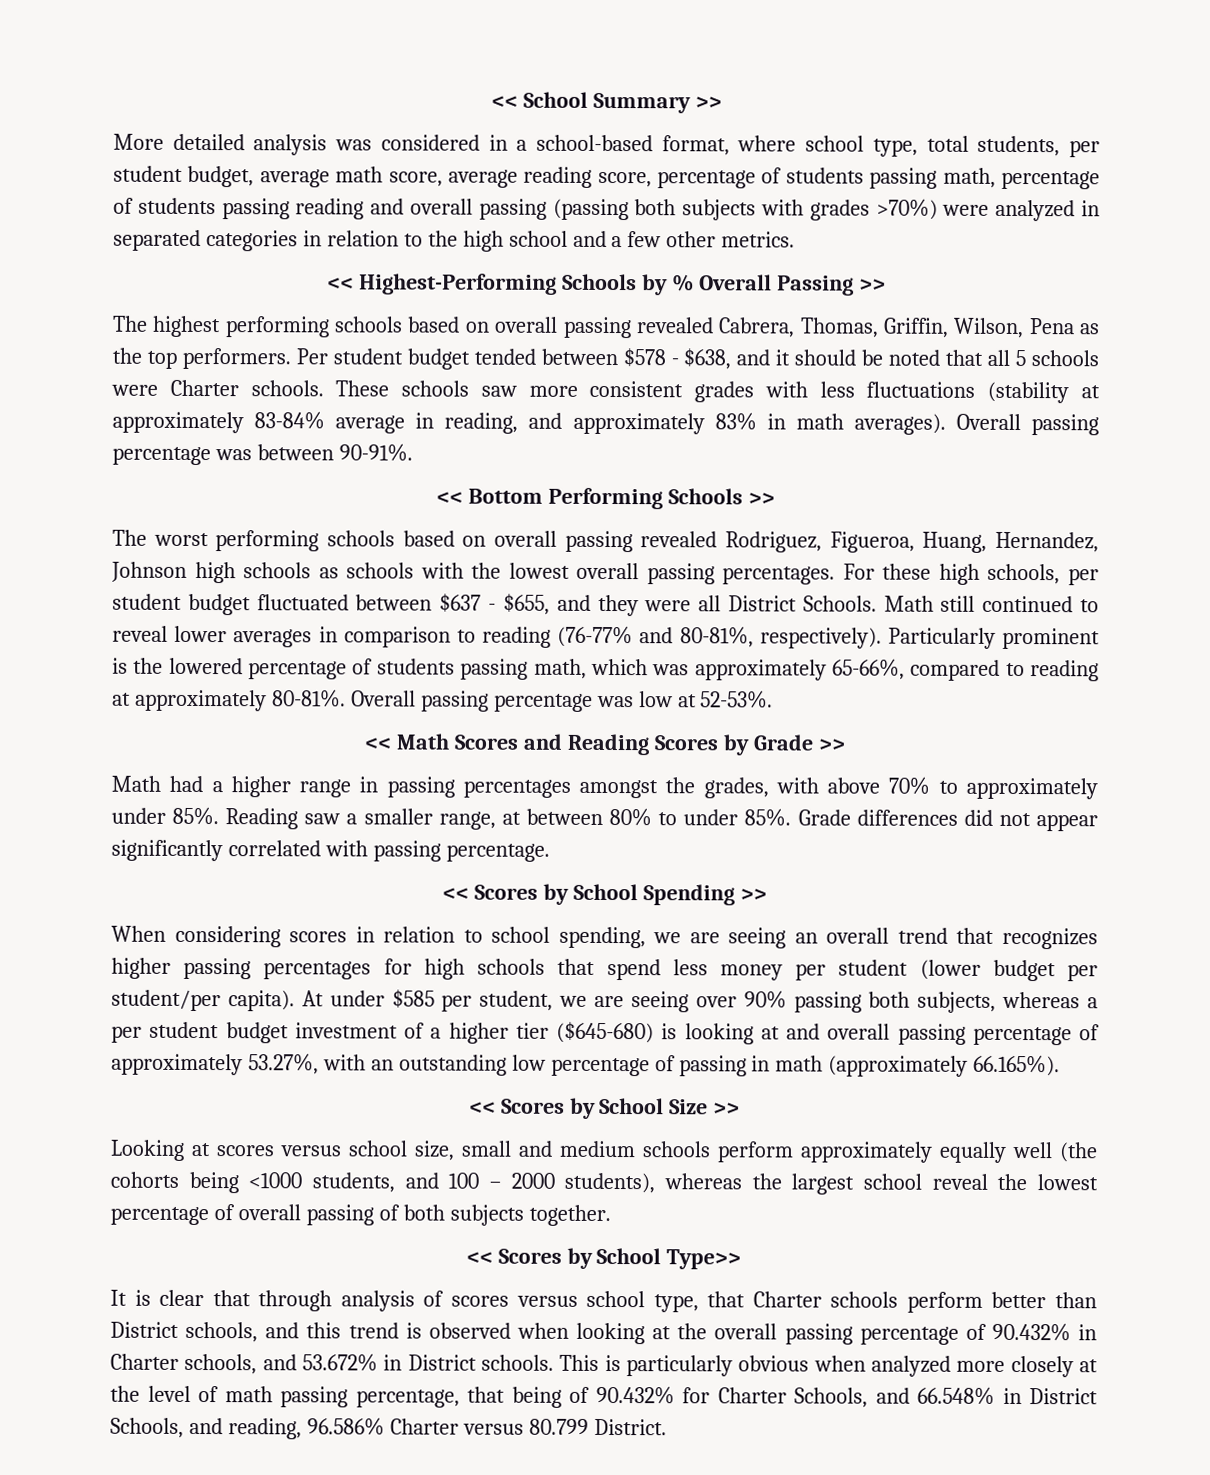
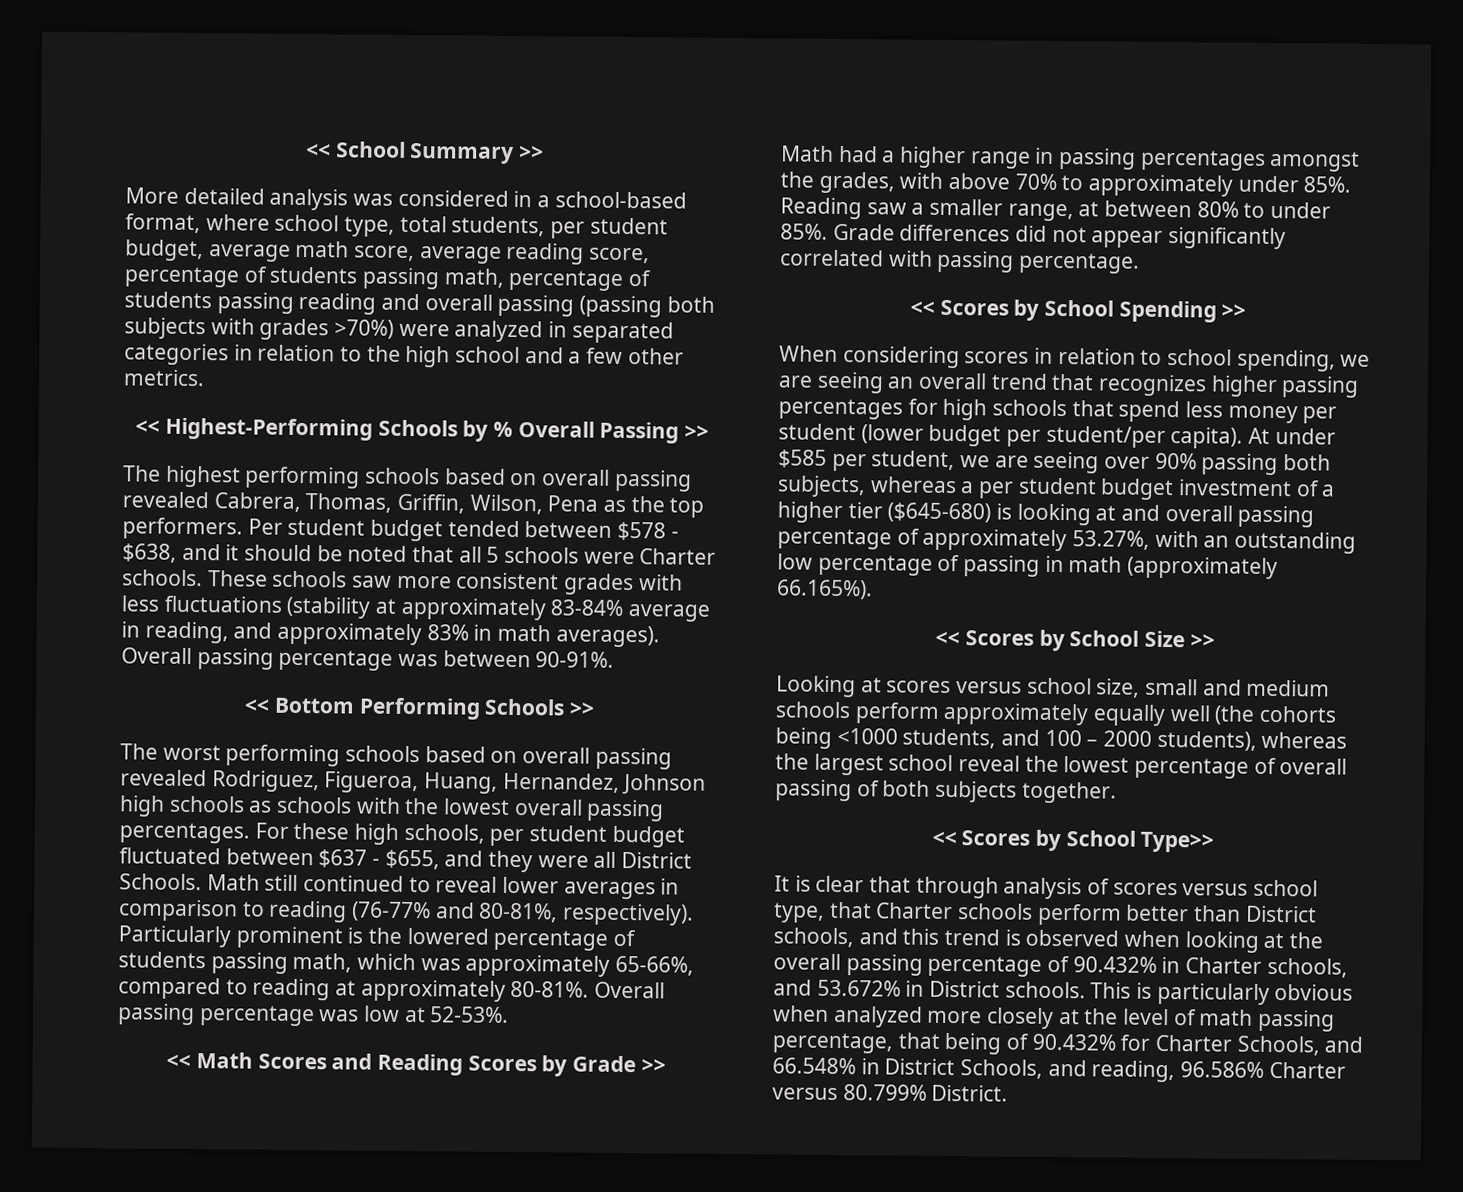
[528,1418,589,1435] 80.799 -> [842,1084,927,1101] 80.799%

